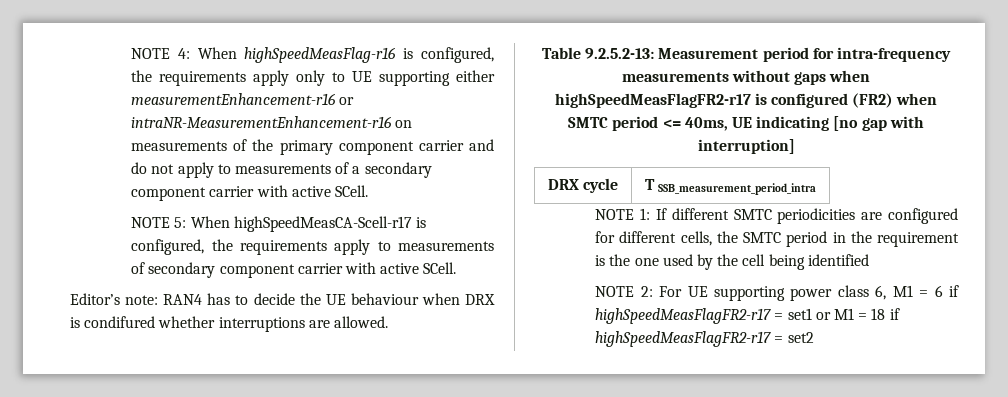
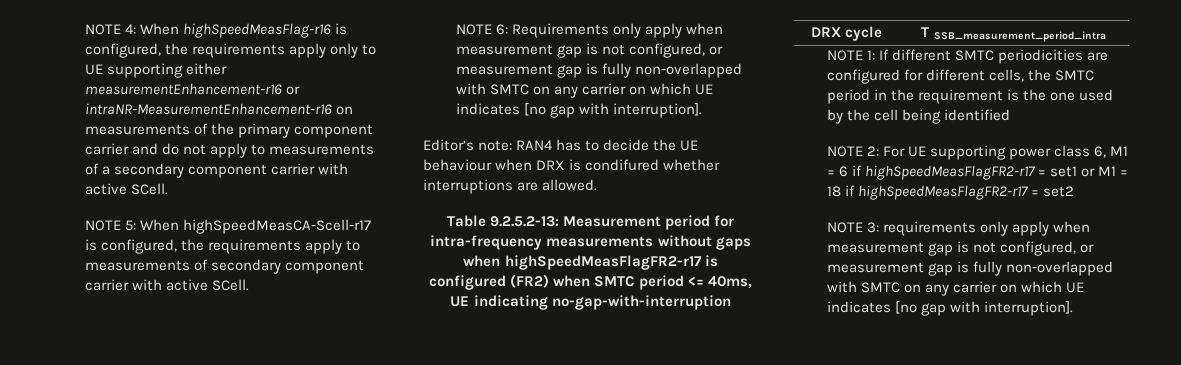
(457, 268) none -> [456,23,724,38] [456,43,724,58] [456,63,743,78] [456,83,714,98] [456,103,703,118] // NOTE 6: Requirements only apply when measurement gap is not configured, or measurement gap is fully non-overlapped with SMTC on any carrier on which UE indicates [no gap with interruption].
[833,116,924,131] [697,139,795,154] [no gap with interruption] -> [551,295,731,310] no-gap-with-interruption
(814, 337) none -> [827,221,1091,236] [827,241,1095,256] [827,261,1114,276] [827,281,1085,296] [827,301,1074,316] // NOTE 3: requirements only apply when measurement gap is not configured, or measurement gap is fully non-overlapped with SMTC on any carrier on which UE indicates [no gap with interruption].

